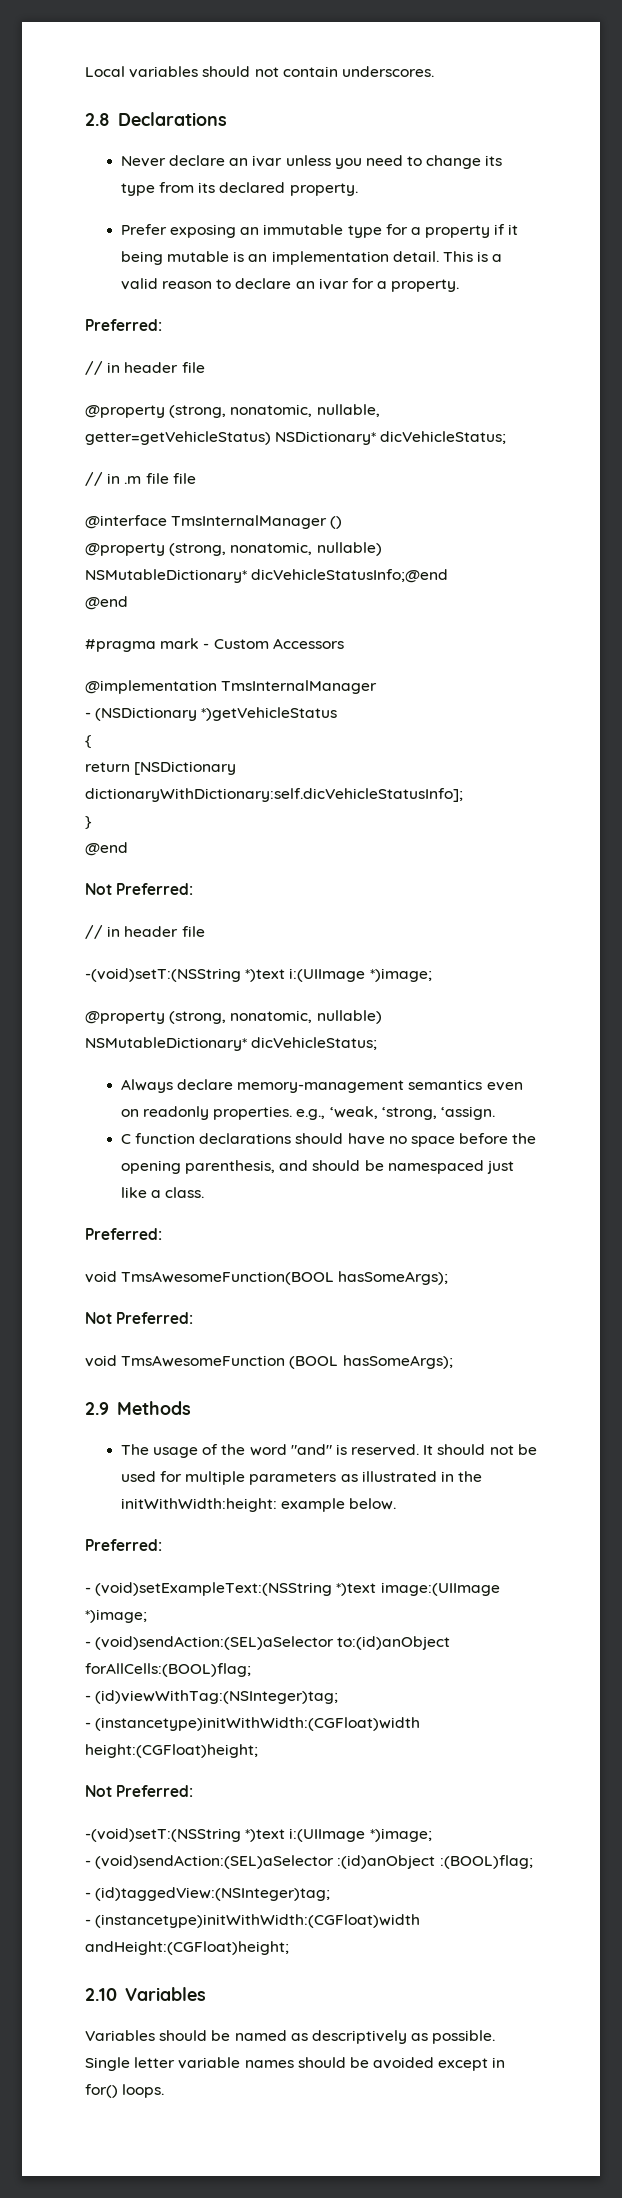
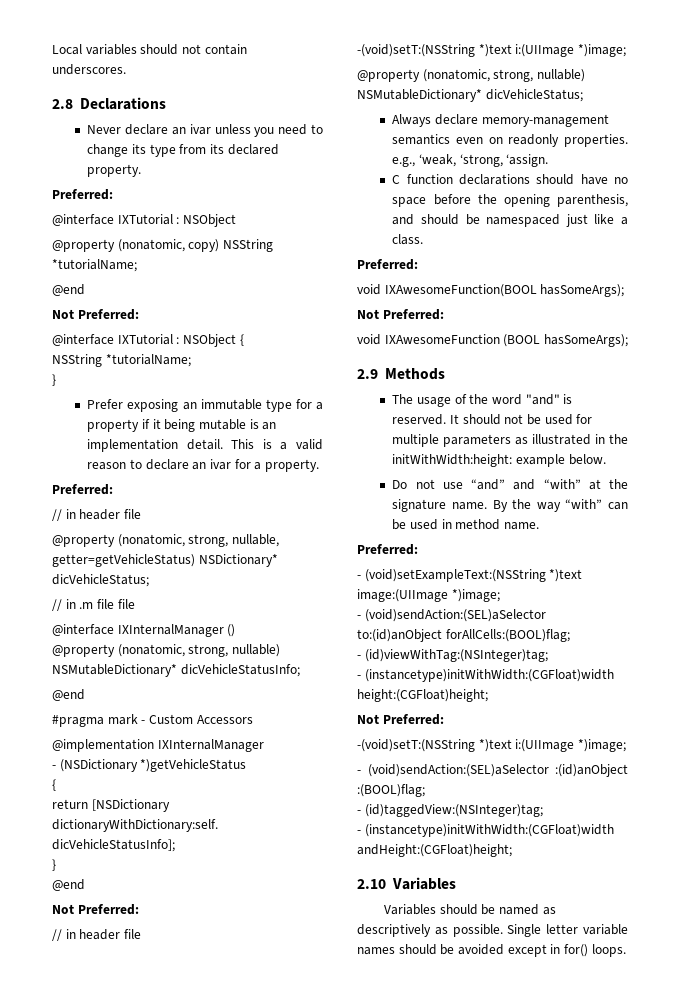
(358, 189) none -> [52,189,113,200] [52,214,236,227] [52,239,273,252] [52,259,137,272] [52,284,85,296] [52,309,139,320] [52,334,244,347] [52,354,191,367] [52,374,56,386] // Preferred: // @interface IXTutorial : NSObject // @property (nonatomic, copy) NSString *tutorialName; // @end // Not Preferred: // @interface IXTutorial : NSObject { // NSString *tutorialName; // }
[169,404,313,418] (strong, nonatomic, -> [117,534,229,547] (nonatomic, strong,
[171,515,328,529] TmsInternalManager -> [117,624,224,637] IXInternalManager
[169,542,382,556] [85,569,449,583] (strong, nonatomic, nullable) NSMutableDictionary* dicVehicleStatusInfo;@end -> [117,644,280,657] [52,664,300,677] (nonatomic, strong, nullable) NSMutableDictionary* dicVehicleStatusInfo;
[221,680,378,694] TmsInternalManager -> [157,739,264,752] IXInternalManager
[169,1010,313,1024] (strong, nonatomic, -> [422,69,534,82] (nonatomic, strong,
[121,1271,335,1285] TmsAwesomeFunction(BOOL -> [384,284,537,297] IXAwesomeFunction(BOOL
[121,1355,286,1367] TmsAwesomeFunction -> [384,334,500,344] IXAwesomeFunction
(397, 1504) none -> [392,479,628,490] [392,499,628,512] [392,519,539,530] // Do not use “and” and “with” at the signature name. By the way “with” can be used in method name.

